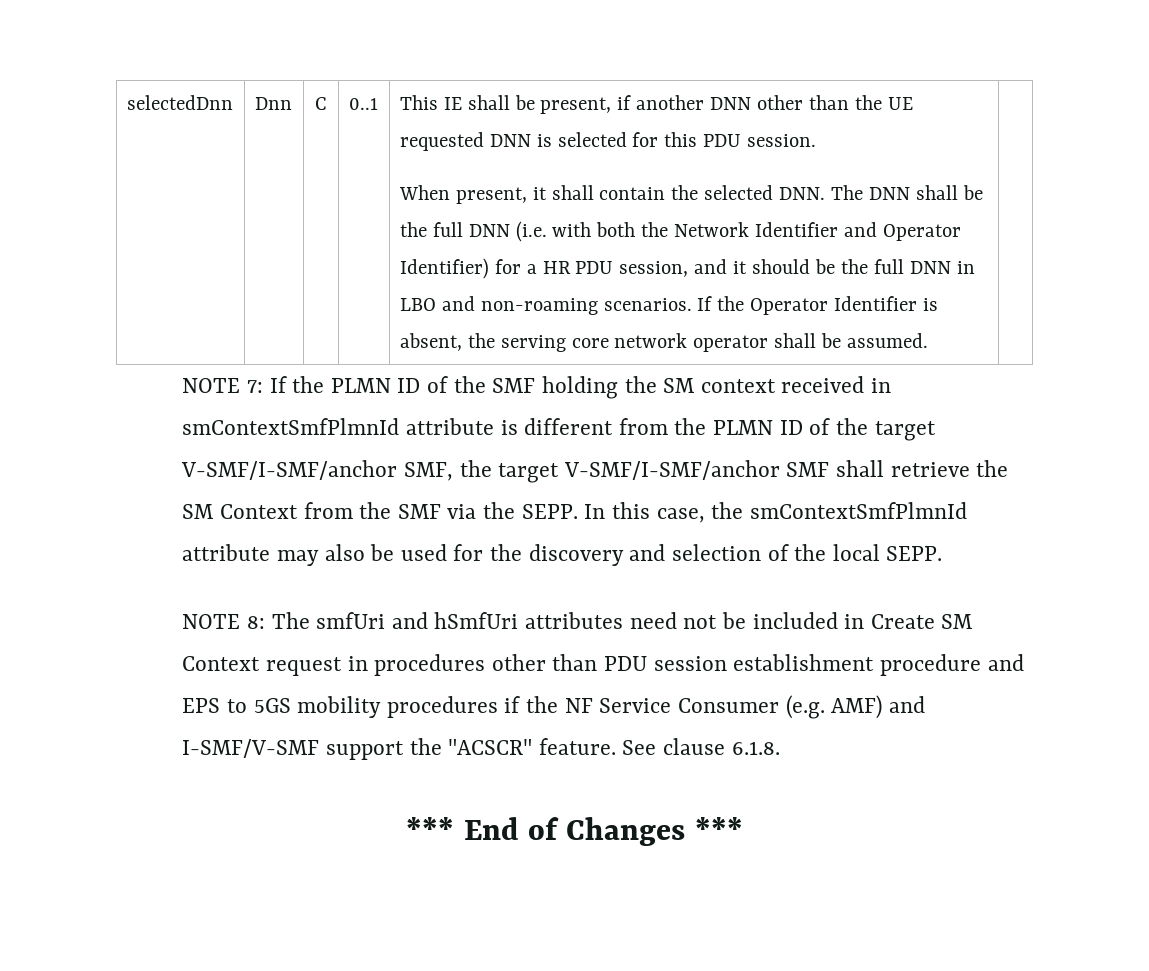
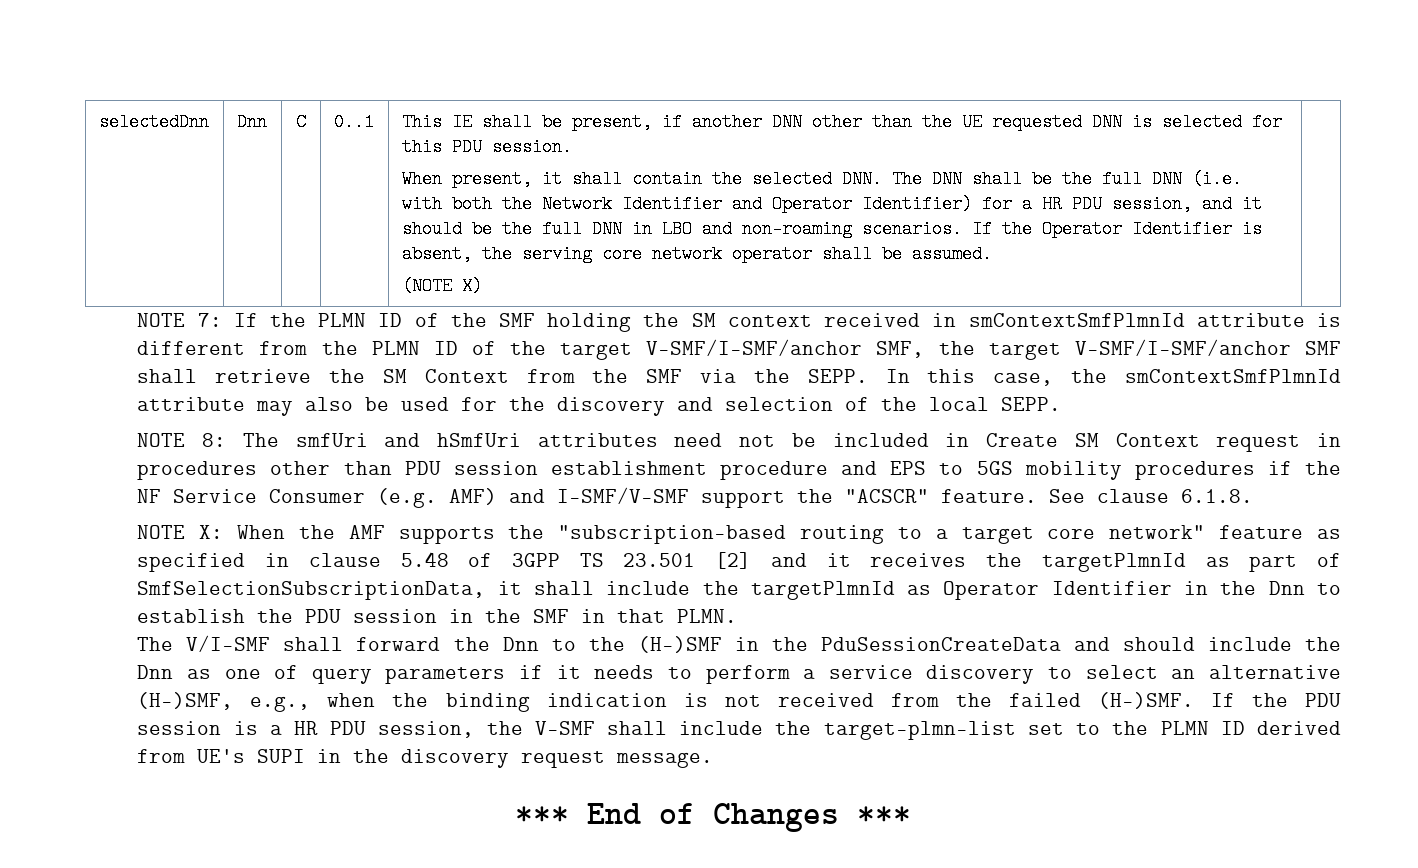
(929, 340) none -> [401,277,482,295] // (NOTE X)
(780, 748) none -> [137,525,1341,544] [137,552,1342,572] [137,581,1342,600] [137,609,738,623] [137,635,1342,653] [137,665,1341,684] [137,692,1342,712] [137,721,1342,740] [137,749,714,768] // NOTE X: When the AMF supports the "subscription-based routing to a target core network" feature as specified in clause 5.48 of 3GPP TS 23.501 [2] and it receives the targetPlmnId as part of SmfSelectionSubscriptionData, it shall include the targetPlmnId as Operator Identifier in the Dnn to establish the PDU session in the SMF in that PLMN. // The V/I-SMF shall forward the Dnn to the (H-)SMF in the PduSessionCreateData and should include the Dnn as one of query parameters if it needs to perform a service discovery to select an alternative (H-)SMF, e.g., when the binding indication is not received from the failed (H-)SMF. If the PDU session is a HR PDU session, the V-SMF shall include the target-plmn-list set to the PLMN ID derived from UE's SUPI in the discovery request message.

